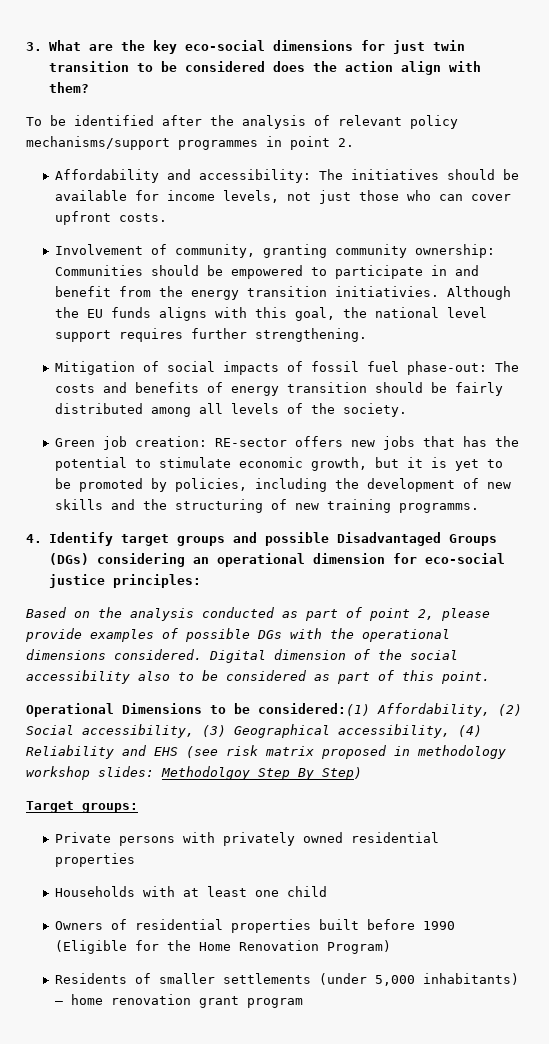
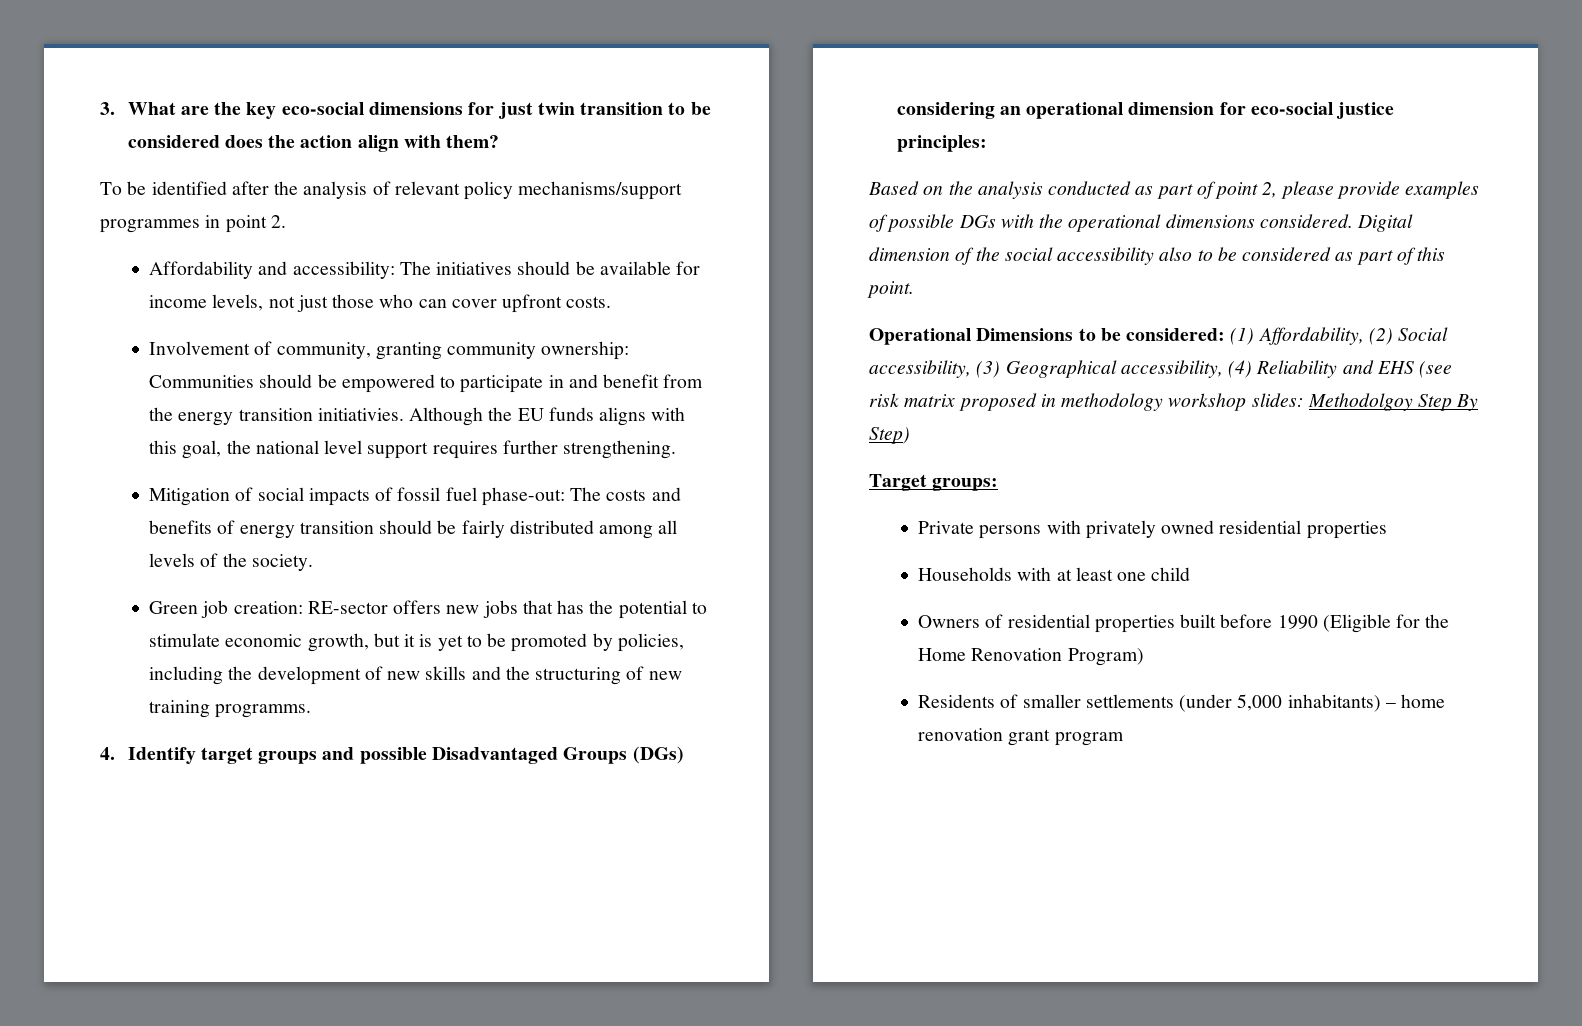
[258,703,370,716] considered:(1) -> [1126,327,1255,345] considered: (1)

